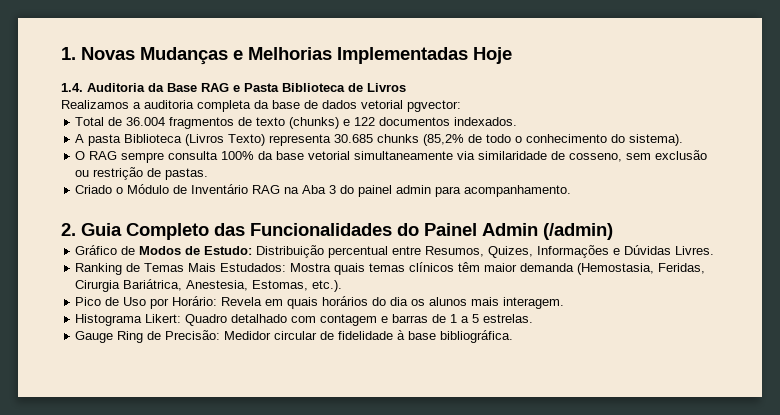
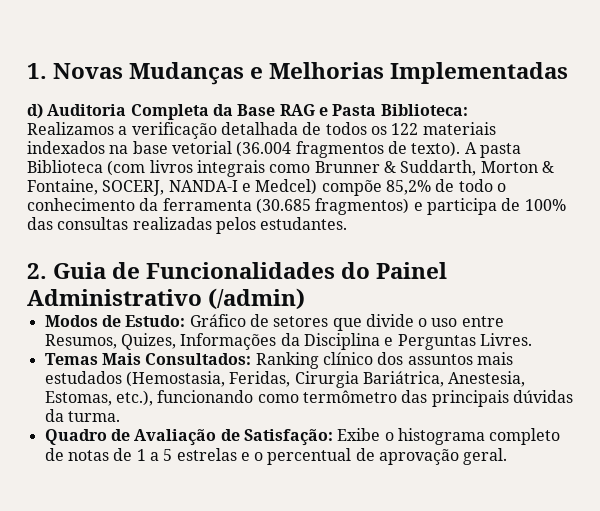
[473,47,512,64] [61,83,145,92] Hoje // 1.4. Auditoria -> [27,103,209,120] // d) Auditoria Completa
[282,83,406,92] Biblioteca de Livros -> [380,104,468,116] Biblioteca:
[144,100,461,112] [75,117,518,129] [75,134,684,146] [75,150,708,163] [75,167,209,180] [75,184,572,197] auditoria completa da base de dados vetorial pgvector: // Total de 36.004 fragmentos de texto (chunks) e 122 documentos indexados. // A pasta Biblioteca (Livros Texto) representa 30.685 chunks (85,2% de todo o conhecimento do sistema). // O RAG sempre consulta 100% da base vetorial simultaneamente via similaridade de cosseno, sem exclusão ou restrição de pastas. // Criado o Módulo de Inventário RAG na Aba 3 do painel admin para acompanhamento. -> [131,122,496,139] [27,141,521,158] [27,160,554,177] [27,179,506,196] [27,198,566,215] [27,217,348,234] verificação detalhada de todos os 122 materiais indexados na base vetorial (36.004 fragmentos de texto). A pasta Biblioteca (com livros integrais como Brunner & Suddarth, Morton & Fontaine, SOCERJ, NANDA-I e Medcel) compõe 85,2% de todo o conhecimento da ferramenta (30.685 fragmentos) e participa de 100% das consultas realizadas pelos estudantes.
[126,223,245,240] Completo das -> [112,262,141,279] de
[482,223,538,236] Admin -> [27,289,202,306] Administrativo
[75,245,136,255] Gráfico de -> (306, 299) none
[256,245,715,258] [75,262,575,275] Distribuição percentual entre Resumos, Quizes, Informações e Dúvidas Livres. // Ranking de Temas Mais Estudados: Mostra quais temas clínicos têm maior demanda -> [189,314,504,331] [44,333,532,350] [44,352,513,369] [44,371,122,384] Gráfico de setores que divide o uso entre Resumos, Quizes, Informações da Disciplina e Perguntas Livres. // Temas Mais Consultados: Ranking clínico dos assuntos mais estudados
[312,280,343,292] [75,296,565,309] [75,314,534,326] [75,330,514,343] etc.). // Pico de Uso por Horário: Revela em quais horários do dia os alunos mais interagem. // Histograma Likert: Quadro detalhado com contagem e barras de 1 a 5 estrelas. // Gauge Ring de Precisão: Medidor circular de fidelidade à base bibliográfica. -> [115,390,573,407] [44,409,120,422] [44,428,561,446] [44,448,508,465] etc.), funcionando como termômetro das principais dúvidas da turma. // Quadro de Avaliação de Satisfação: Exibe o histograma completo de notas de 1 a 5 estrelas e o percentual de aprovação geral.

